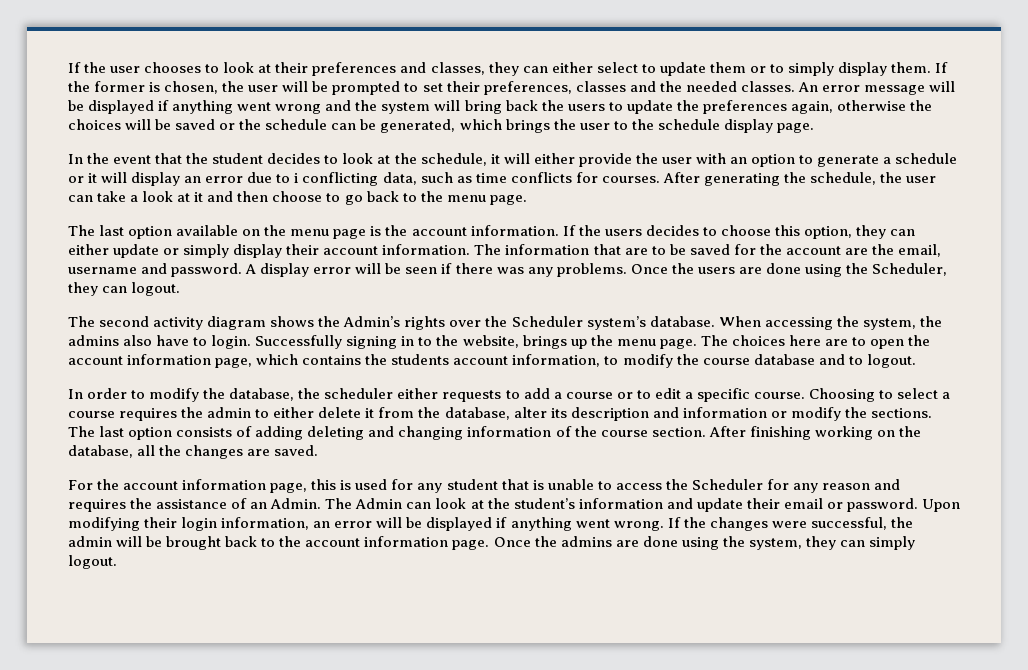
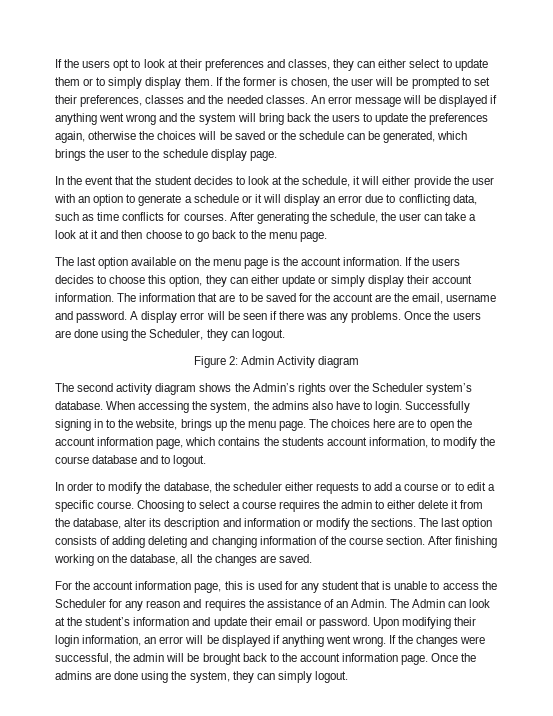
[68,62,202,73] If the user chooses -> [55,59,130,71] If the users opt
[294,173,299,183] i -> (396, 198) none
(181, 289) none -> [193,356,360,368] // Figure 2: Admin Activity diagram

